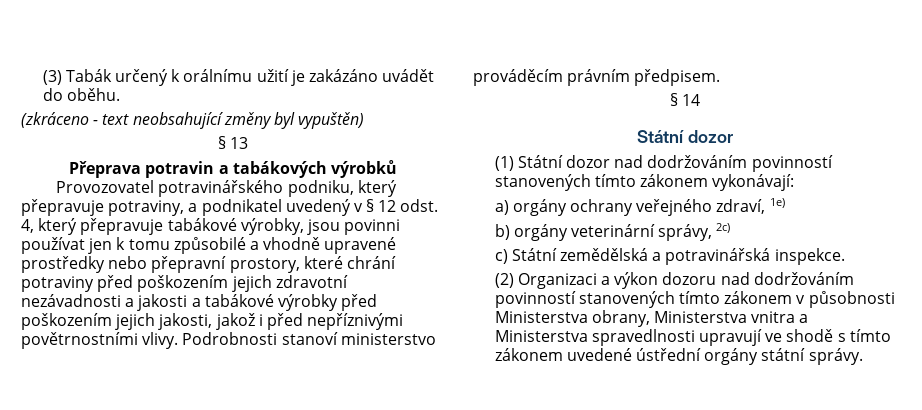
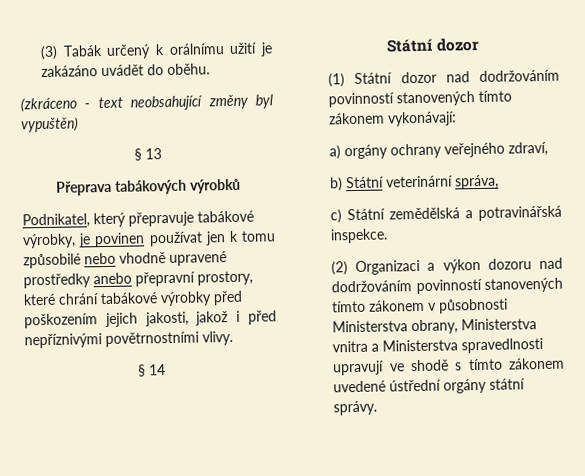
[145,161,229,178] potravin a -> (112, 188) none
[56,180,397,197] [21,199,439,216] [21,219,34,233] Provozovatel potravinářského podniku, který přepravuje potraviny, a podnikatel uvedený v § 12 odst. 4, -> [22,213,90,229] Podnikatel,
[306,219,401,235] jsou povinni -> [78,232,146,248] je povinen
[249,241,259,250] a -> [84,252,116,265] nebo
[108,256,148,269] nebo -> [93,272,132,285] anebo
[21,275,348,292] [21,294,201,311] potraviny před poškozením jejich zdravotní nezávadnosti a jakosti a -> (99, 299) none
[182,332,436,345] [473,69,721,86] Podrobnosti stanoví ministerstvo prováděcím právním předpisem. -> (233, 338) none
[769,198,785,208] 1e) -> (549, 149) none
[513,223,731,241] orgány veterinární správy, 2c) -> [346,174,500,190] Státní veterinární správa,

